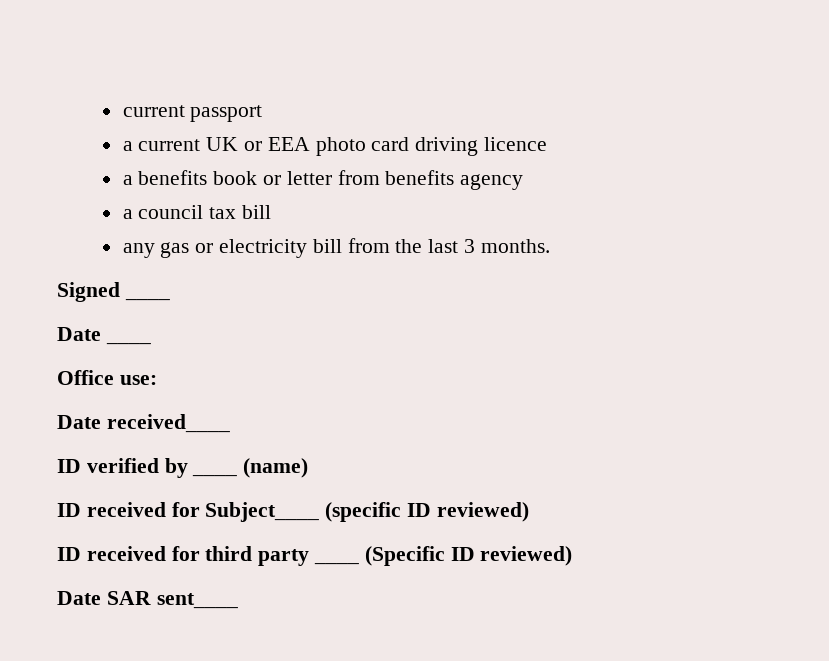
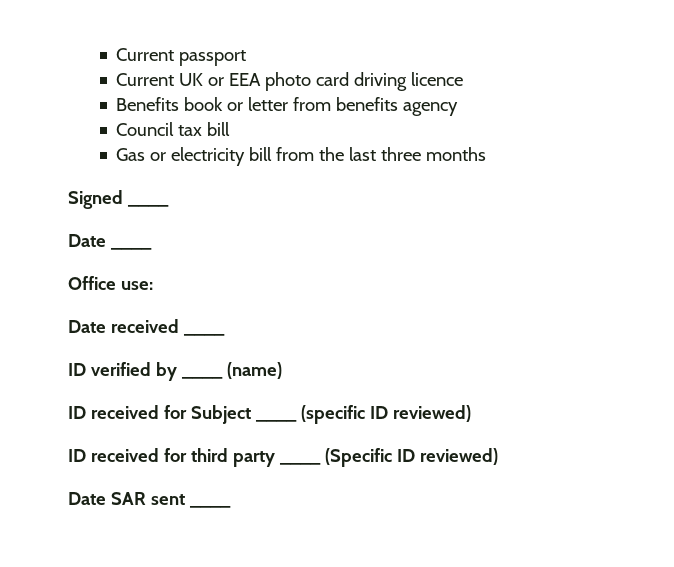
[122,105,185,117] current -> [116,48,175,61] Current
[122,139,201,151] a current -> [116,73,175,86] Current
[122,170,208,185] a benefits -> [116,97,180,111] Benefits
[122,205,204,219] a council -> [116,122,175,136] Council
[122,242,190,258] any gas -> [116,148,146,161] Gas
[463,239,550,253] 3 months. -> [381,147,487,161] three months
[106,414,230,433] received____ -> [110,319,179,333] [182,333,225,336] received ____
[205,502,320,522] Subject____ -> [190,405,297,424] Subject ____
[156,593,238,609] sent____ -> [150,494,185,505] [188,505,231,508] sent ____

